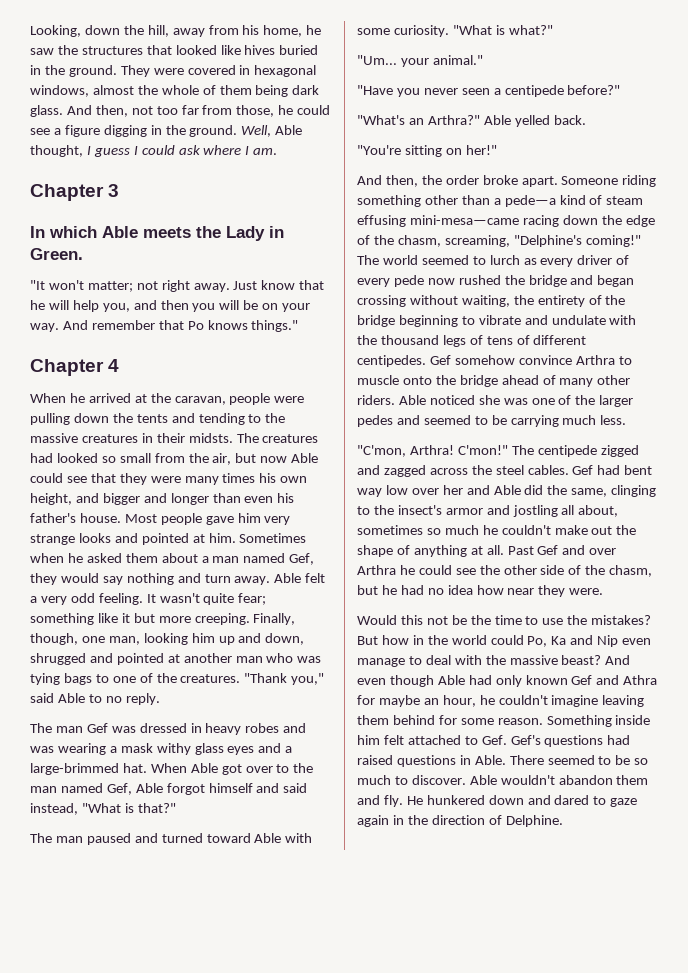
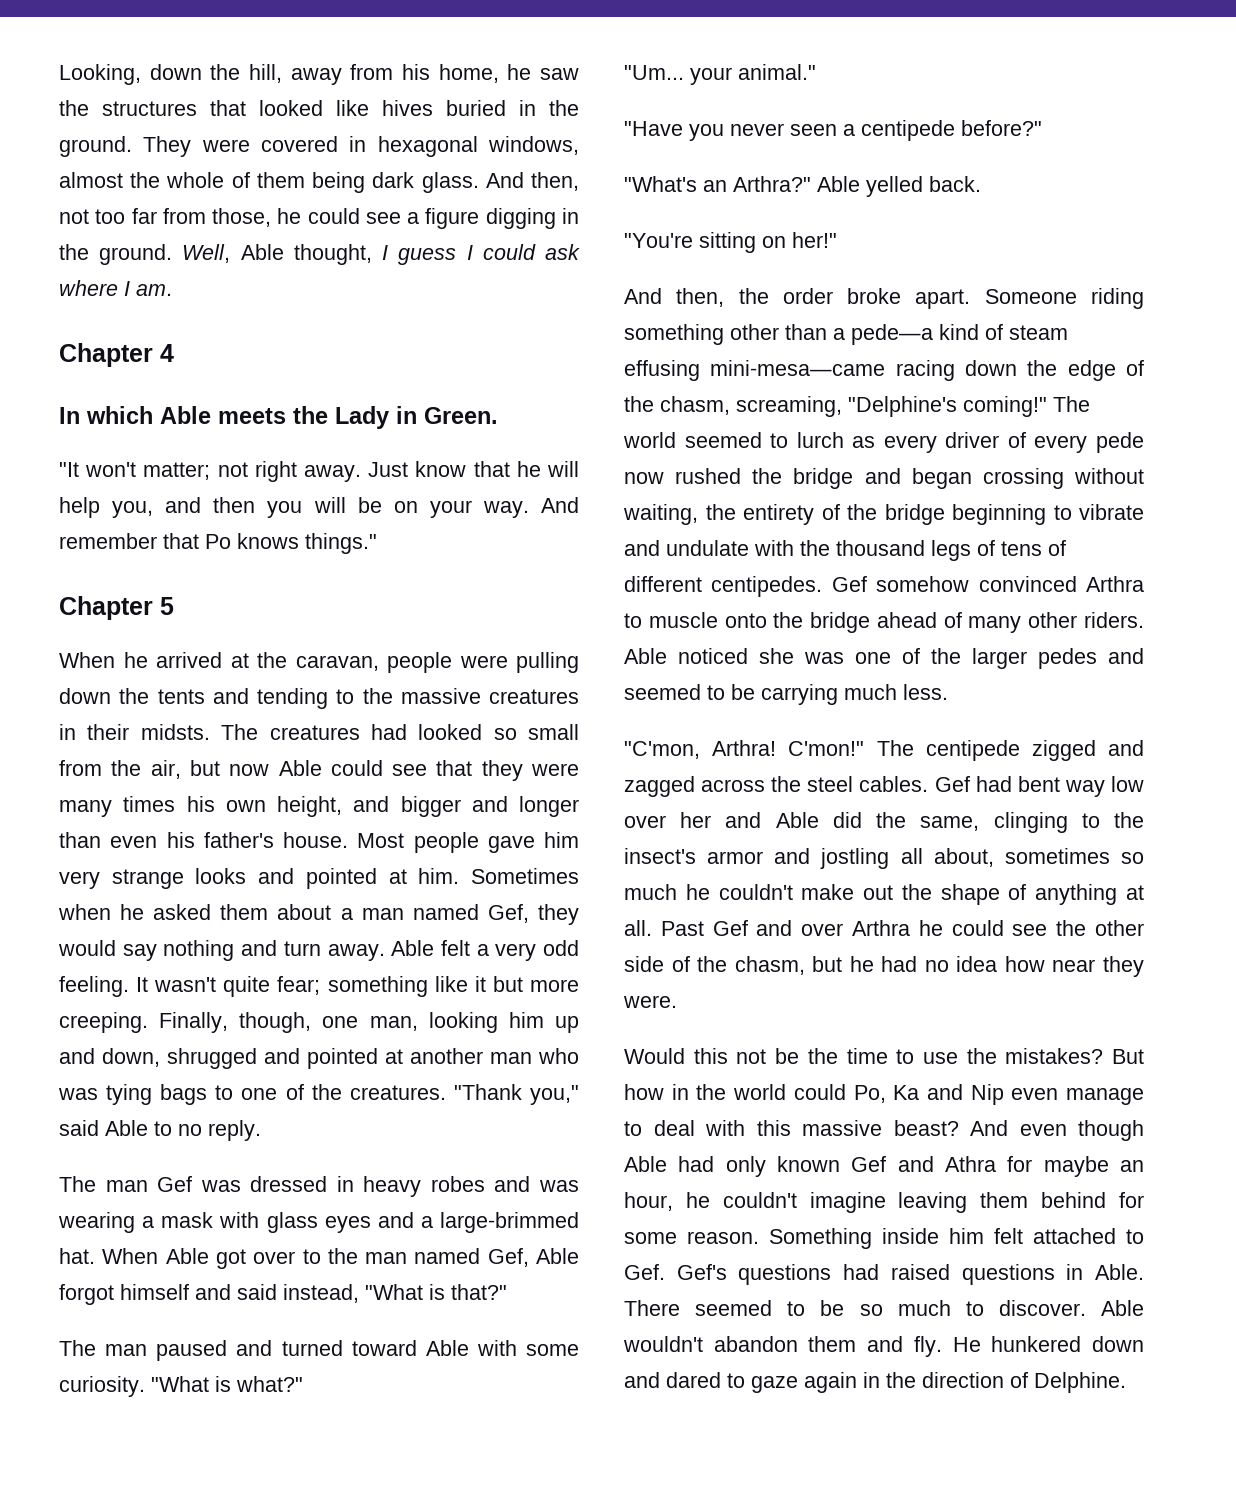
[108,184,120,197] 3 -> [160,344,174,362] 4
[108,359,120,372] 4 -> [160,597,174,615] 5
[156,743,191,755] withy -> [219,1212,260,1228] with
[518,355,572,365] convince -> [978,576,1077,592] convinced
[485,655,506,665] the -> [756,1120,791,1136] this

